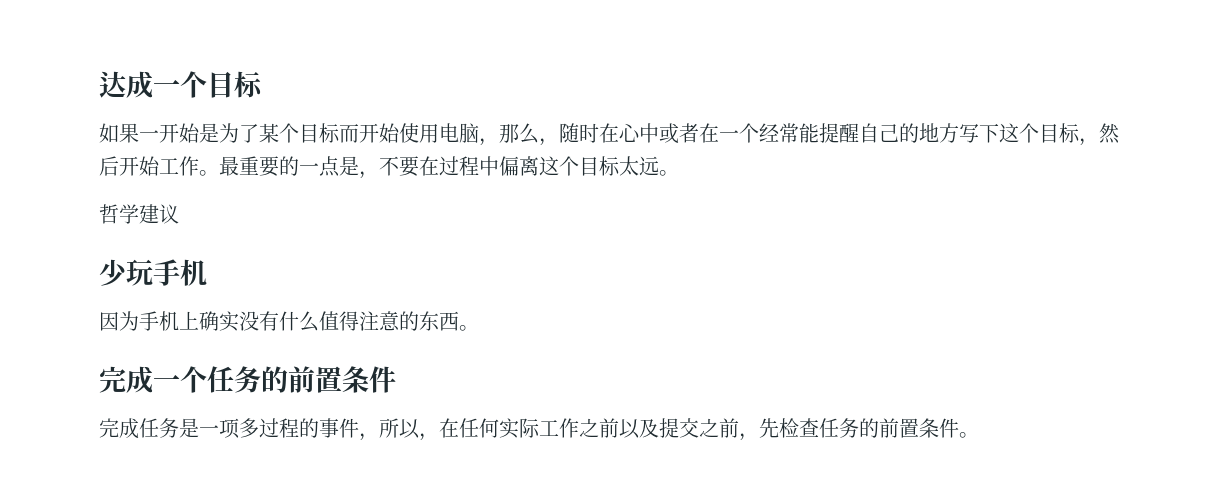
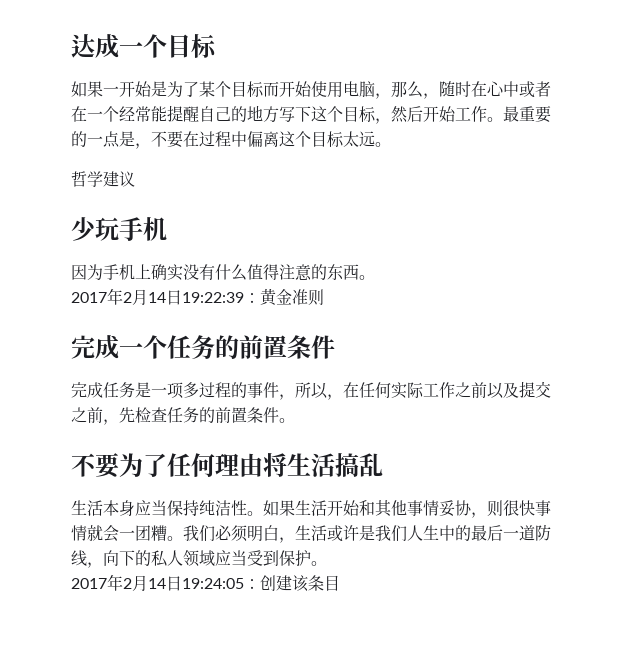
(479, 328) none -> [71,288,324,306] // 2017年2月14日19:22:39：黄金准则
(979, 435) none -> [71,453,383,478] [71,500,551,518] [71,524,551,543] [71,550,327,568] [71,574,340,592] // 不要为了任何理由将生活搞乱 // 生活本身应当保持纯洁性。如果生活开始和其他事情妥协，则很快事情就会一团糟。我们必须明白，生活或许是我们人生中的最后一道防线，向下的私人领域应当受到保护。 // 2017年2月14日19:24:05：创建该条目

